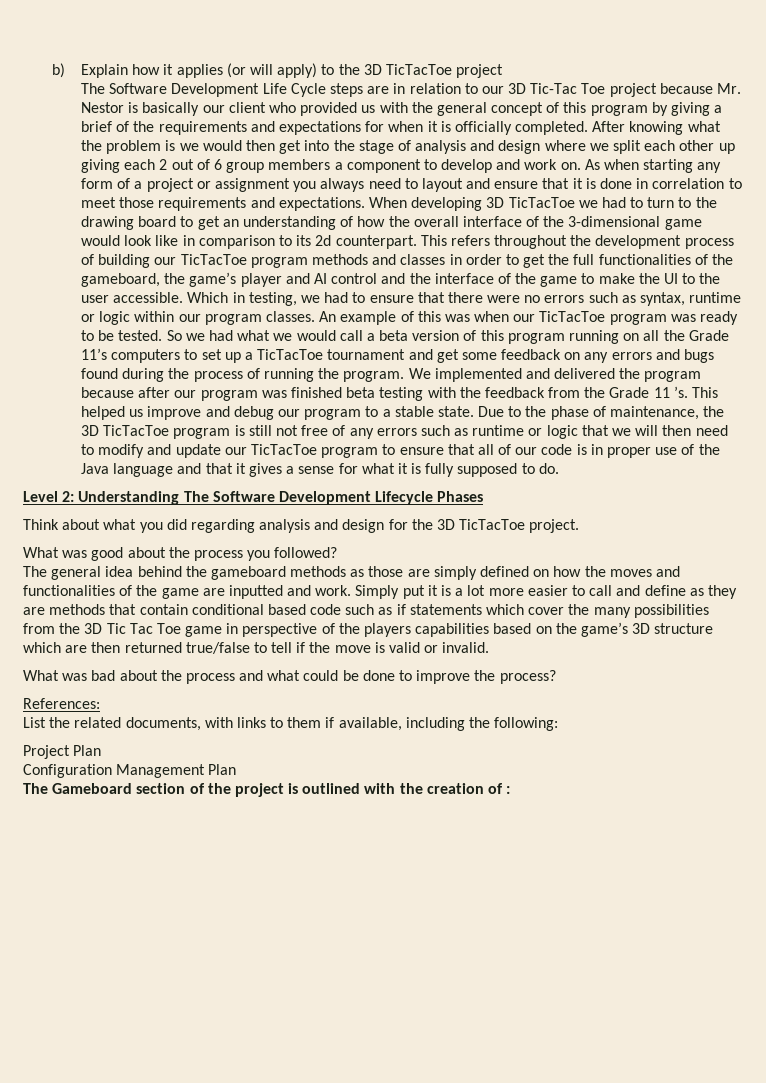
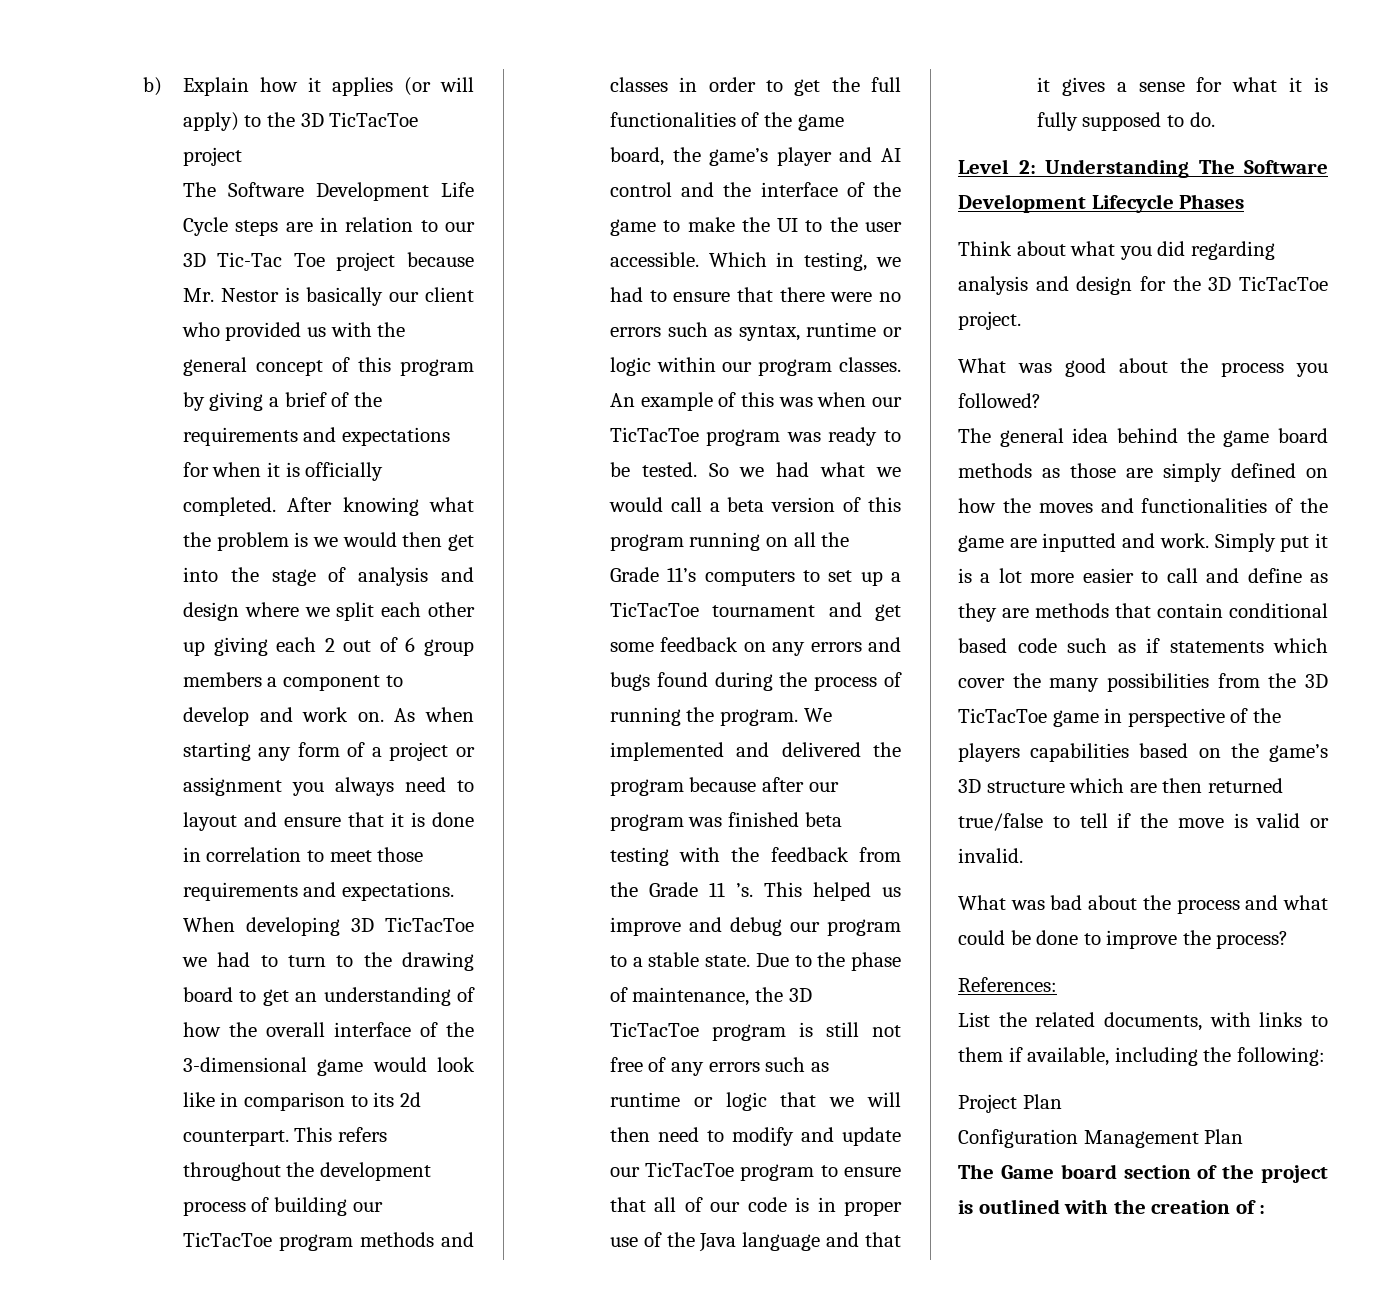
[81,273,161,287] gameboard, -> [797,114,844,131] [609,147,664,166] game board,
[210,566,286,580] gameboard -> [1223,428,1328,447] game board
[106,623,181,634] Tic Tac Toe -> [958,708,1047,723] TicTacToe
[52,783,133,794] Gameboard -> [1000,1164,1117,1179] Game board

